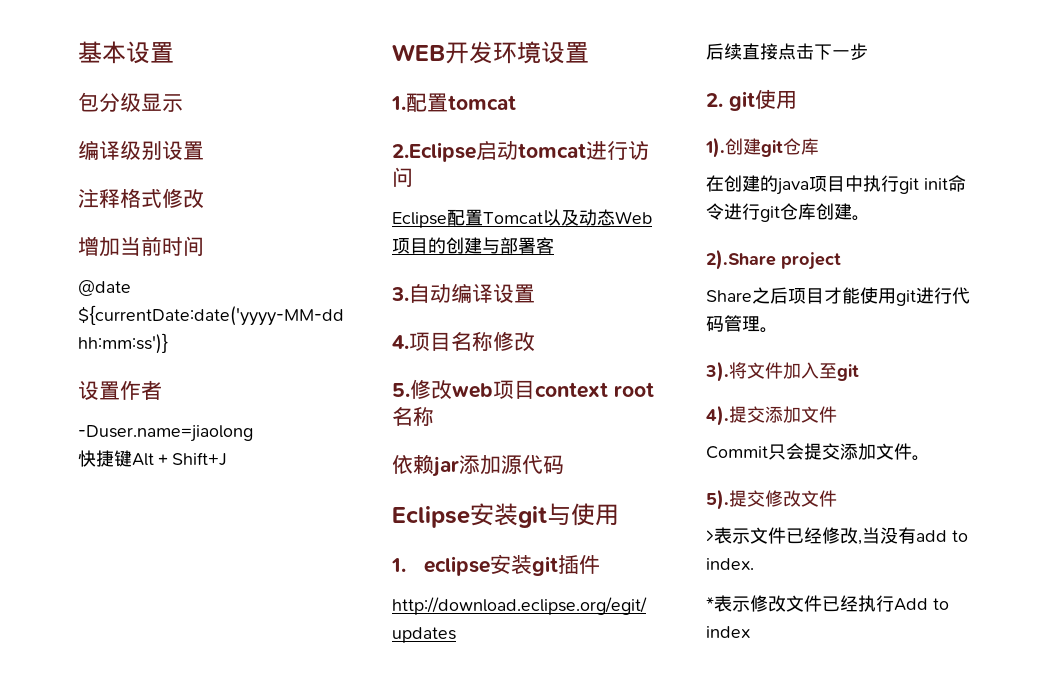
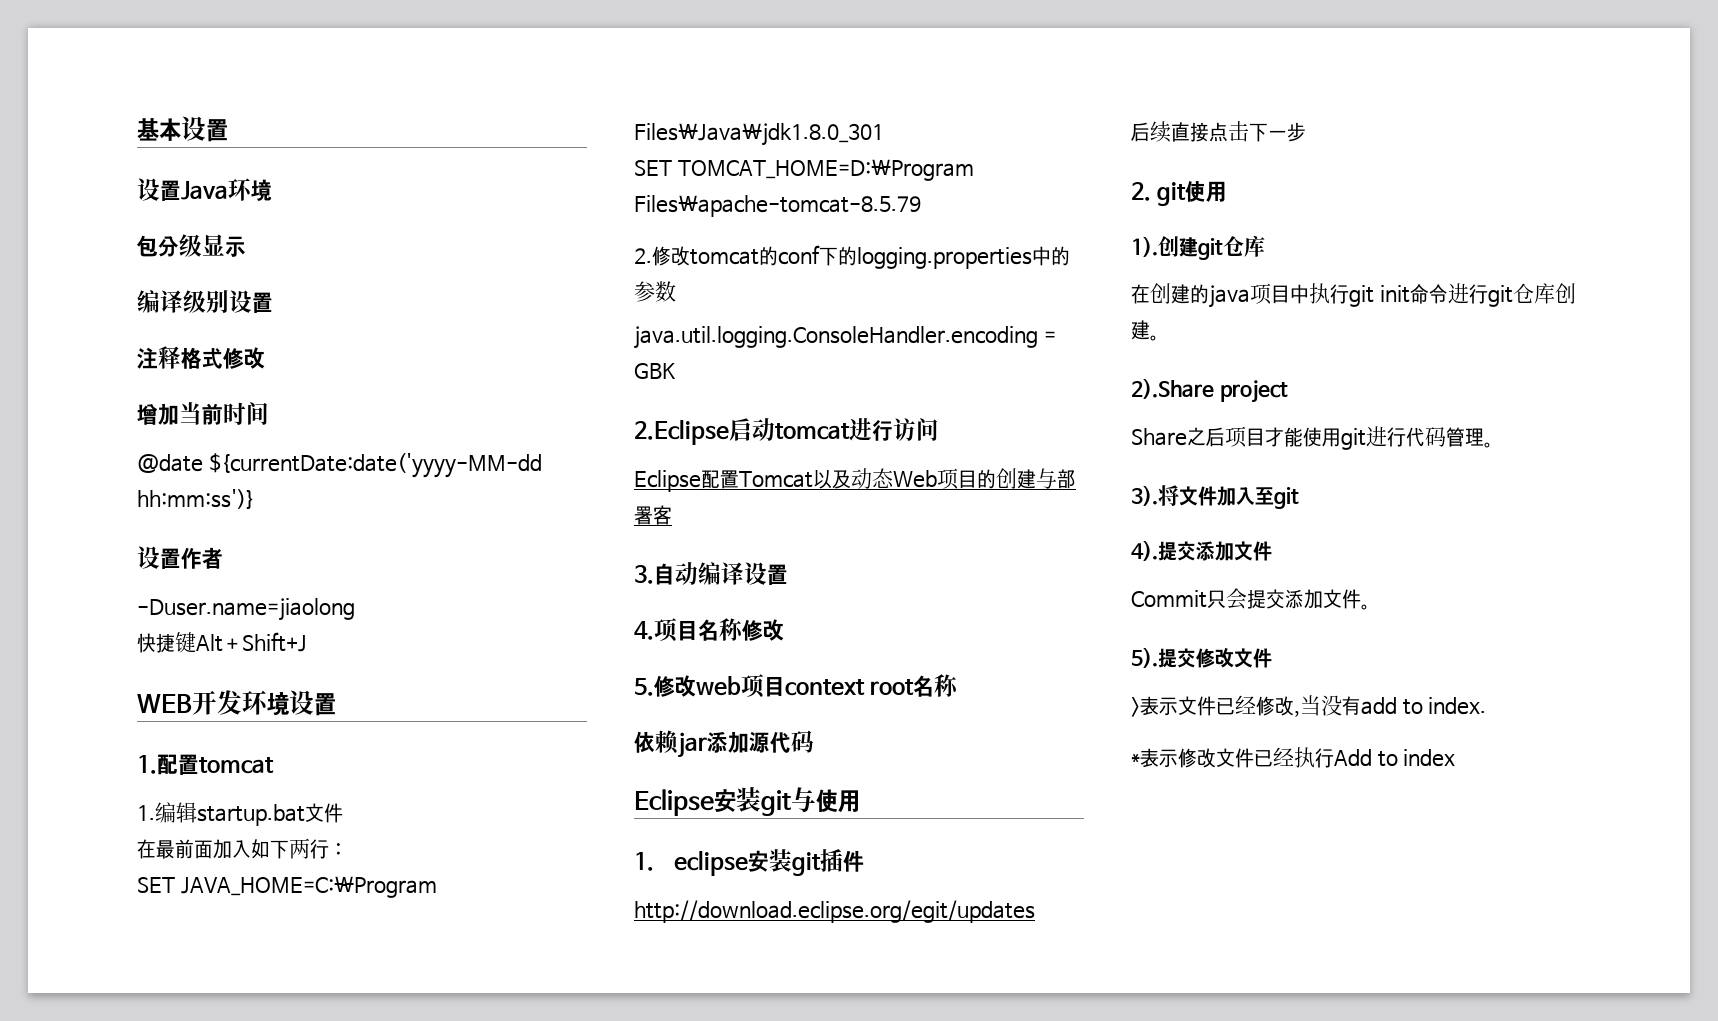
(174, 52) none -> [137,178,272,201] // 设置Java环境
(516, 102) none -> [137,802,343,826] [137,838,348,859] [137,876,437,898] [634,123,884,146] [634,159,974,181] [634,195,921,217] [634,245,1070,269] [634,281,676,302] [634,326,1056,349] [634,363,676,379] // 1.编辑startup.bat文件 // 在最前面加入如下两行： // SET JAVA_HOME=C:\Program Files\Java\jdk1.8.0_301 // SET TOMCAT_HOME=D:\Program Files\apache-tomcat-8.5.79 // 2.修改tomcat的conf下的logging.properties中的参数 // java.util.logging.ConsoleHandler.encoding = GBK

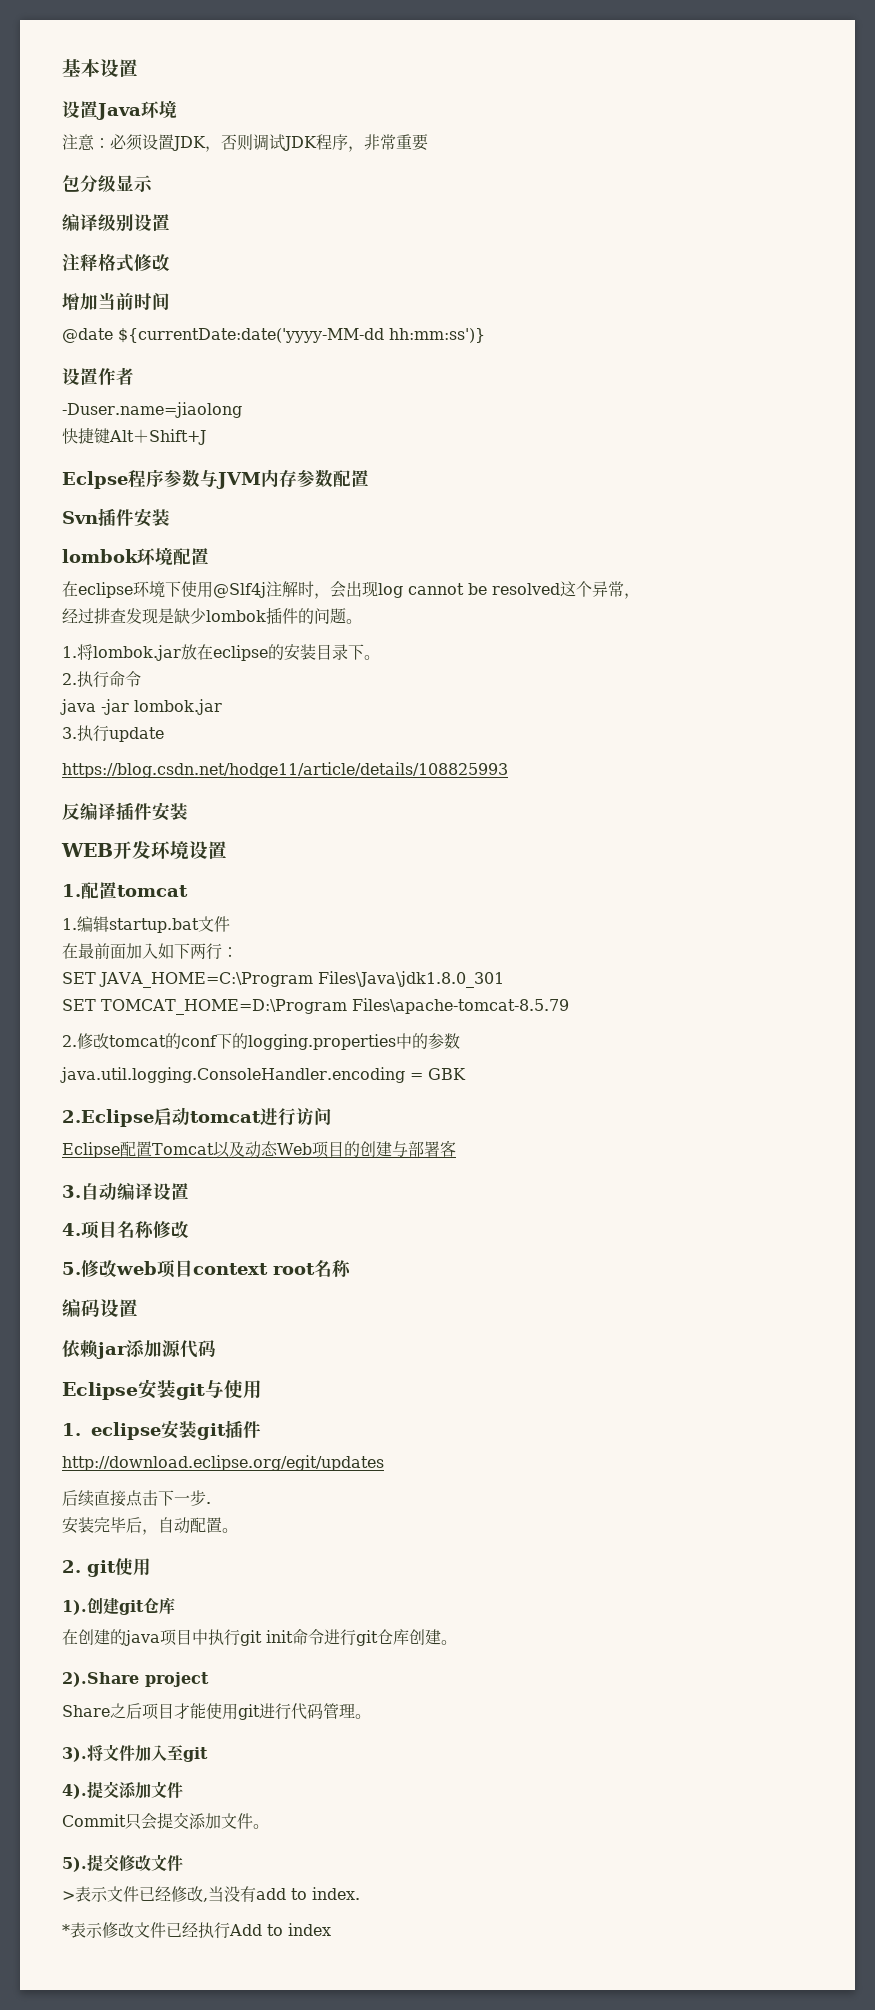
(272, 190) none -> [62,134,428,152] // 注意：必须设置JDK，否则调试JDK程序，非常重要
(307, 642) none -> [62,469,369,489] [62,508,170,527] [62,547,209,566] [62,581,640,599] [62,607,362,624] [62,644,380,661] [62,671,141,688] [60,699,222,715] [62,725,164,742] [62,762,508,778] [62,802,188,821] // Eclpse程序参数与JVM内存参数配置 // Svn插件安装 // lombok环境配置 // 在eclipse环境下使用@Slf4j注解时，会出现log cannot be resolved这个异常， // 经过排查发现是缺少lombok插件的问题。 // 1.将lombok.jar放在eclipse的安装目录下。 // 2.执行命令 // java -jar lombok.jar // 3.执行update // https://blog.csdn.net/hodge11/article/details/108825993 // 反编译插件安装
(960, 685) none -> [62,1299,138,1317] // 编码设置
(1306, 132) none -> [206,1502,211,1504] [62,1517,238,1535] . // 安装完毕后，自动配置。

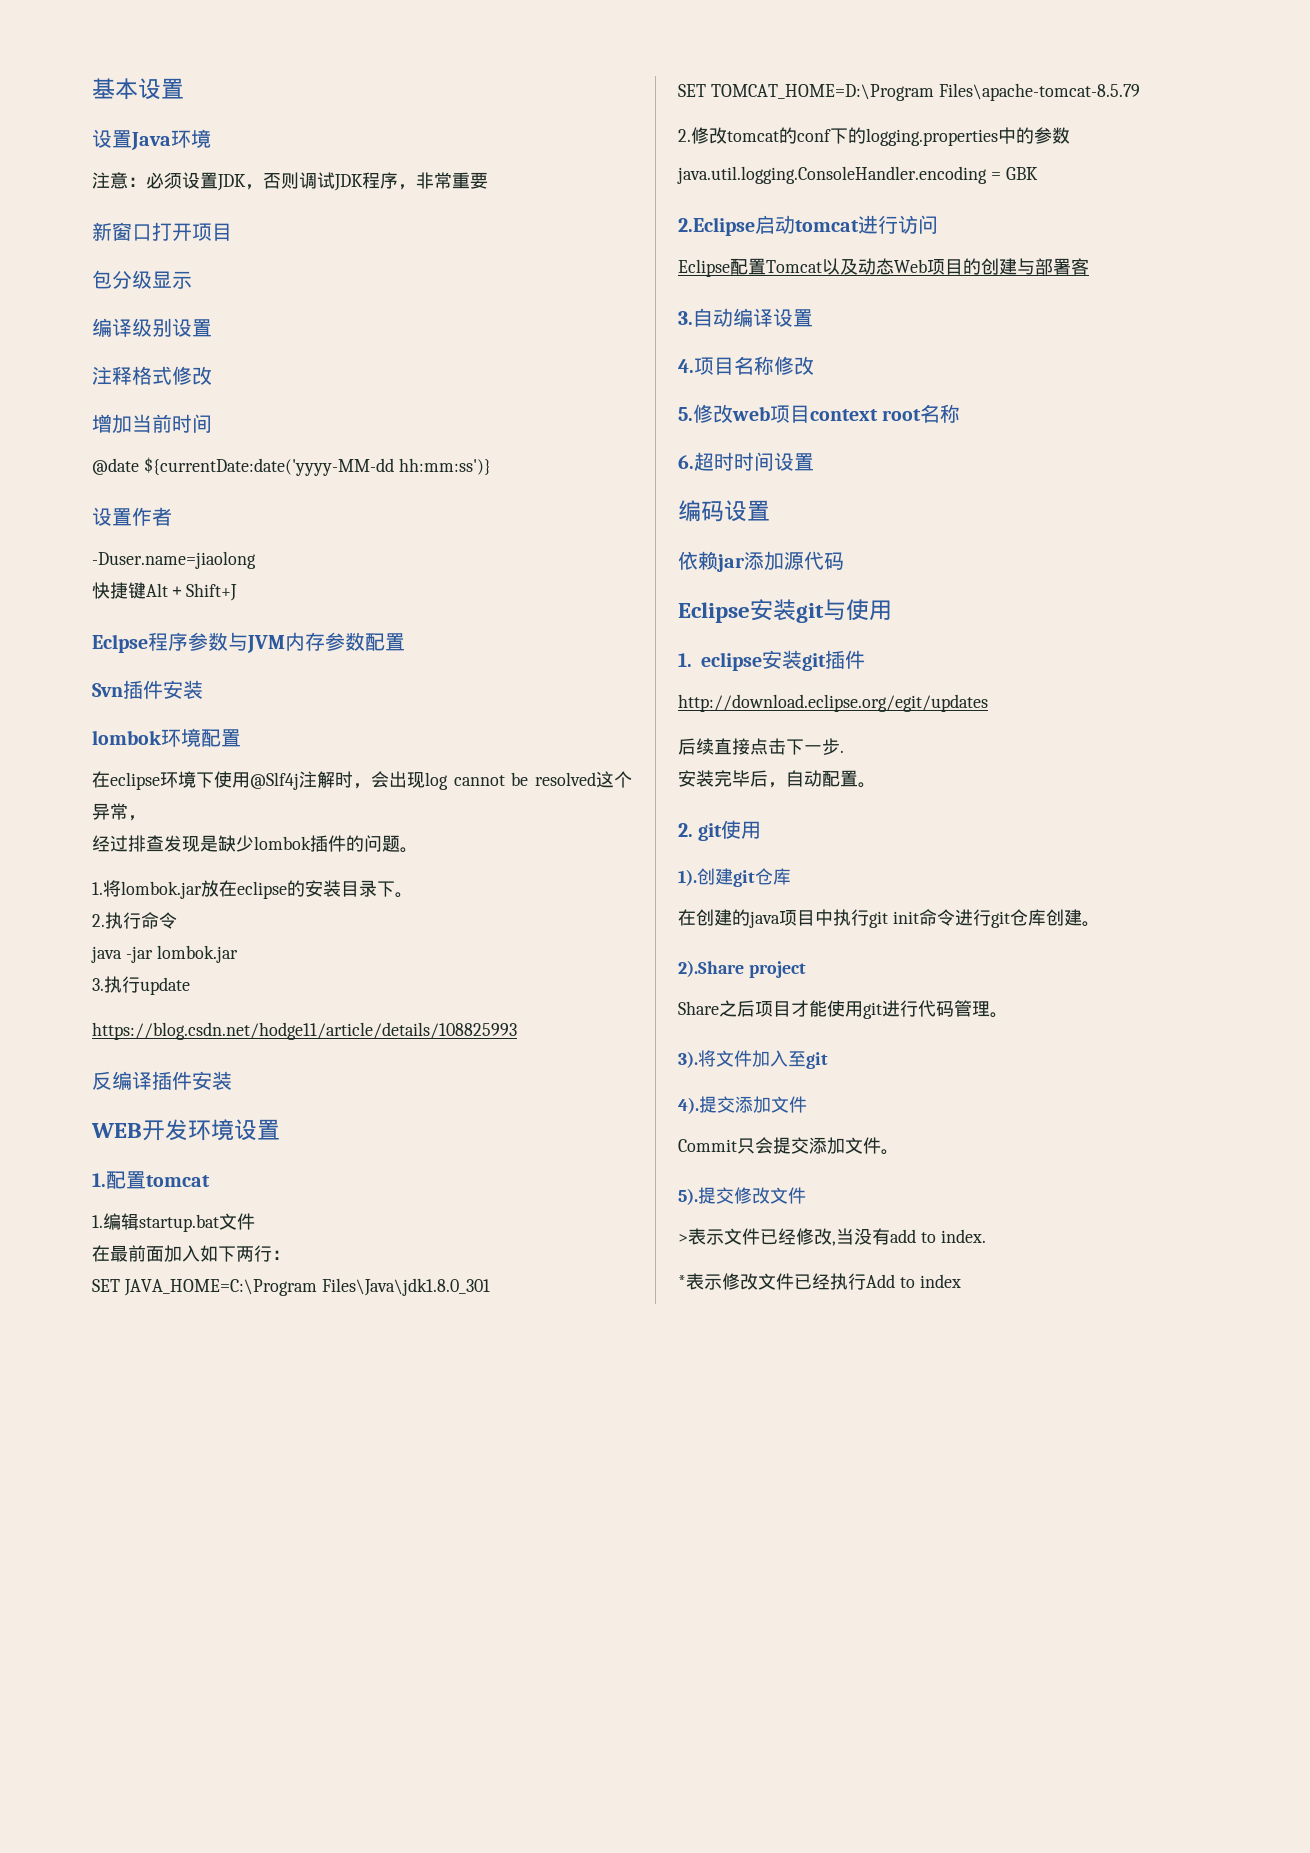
(428, 142) none -> [92,222,232,241] // 新窗口打开项目
(351, 1268) none -> [678,452,814,471] // 6.超时时间设置

